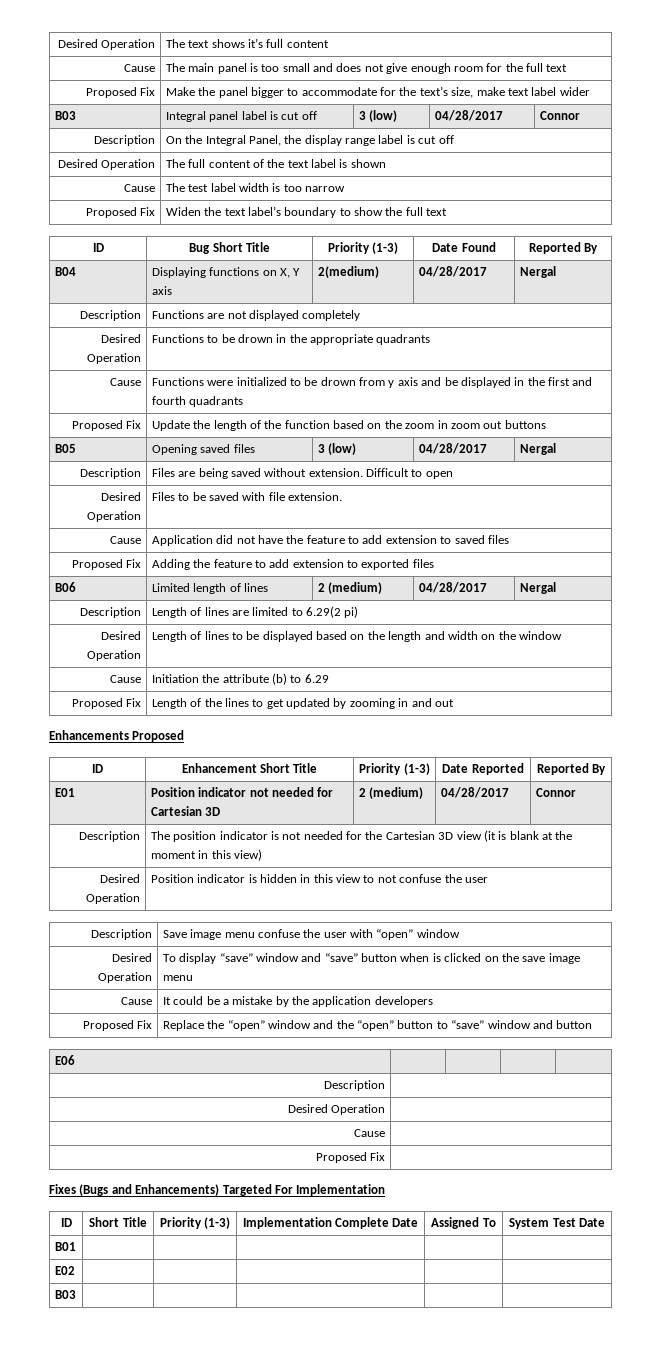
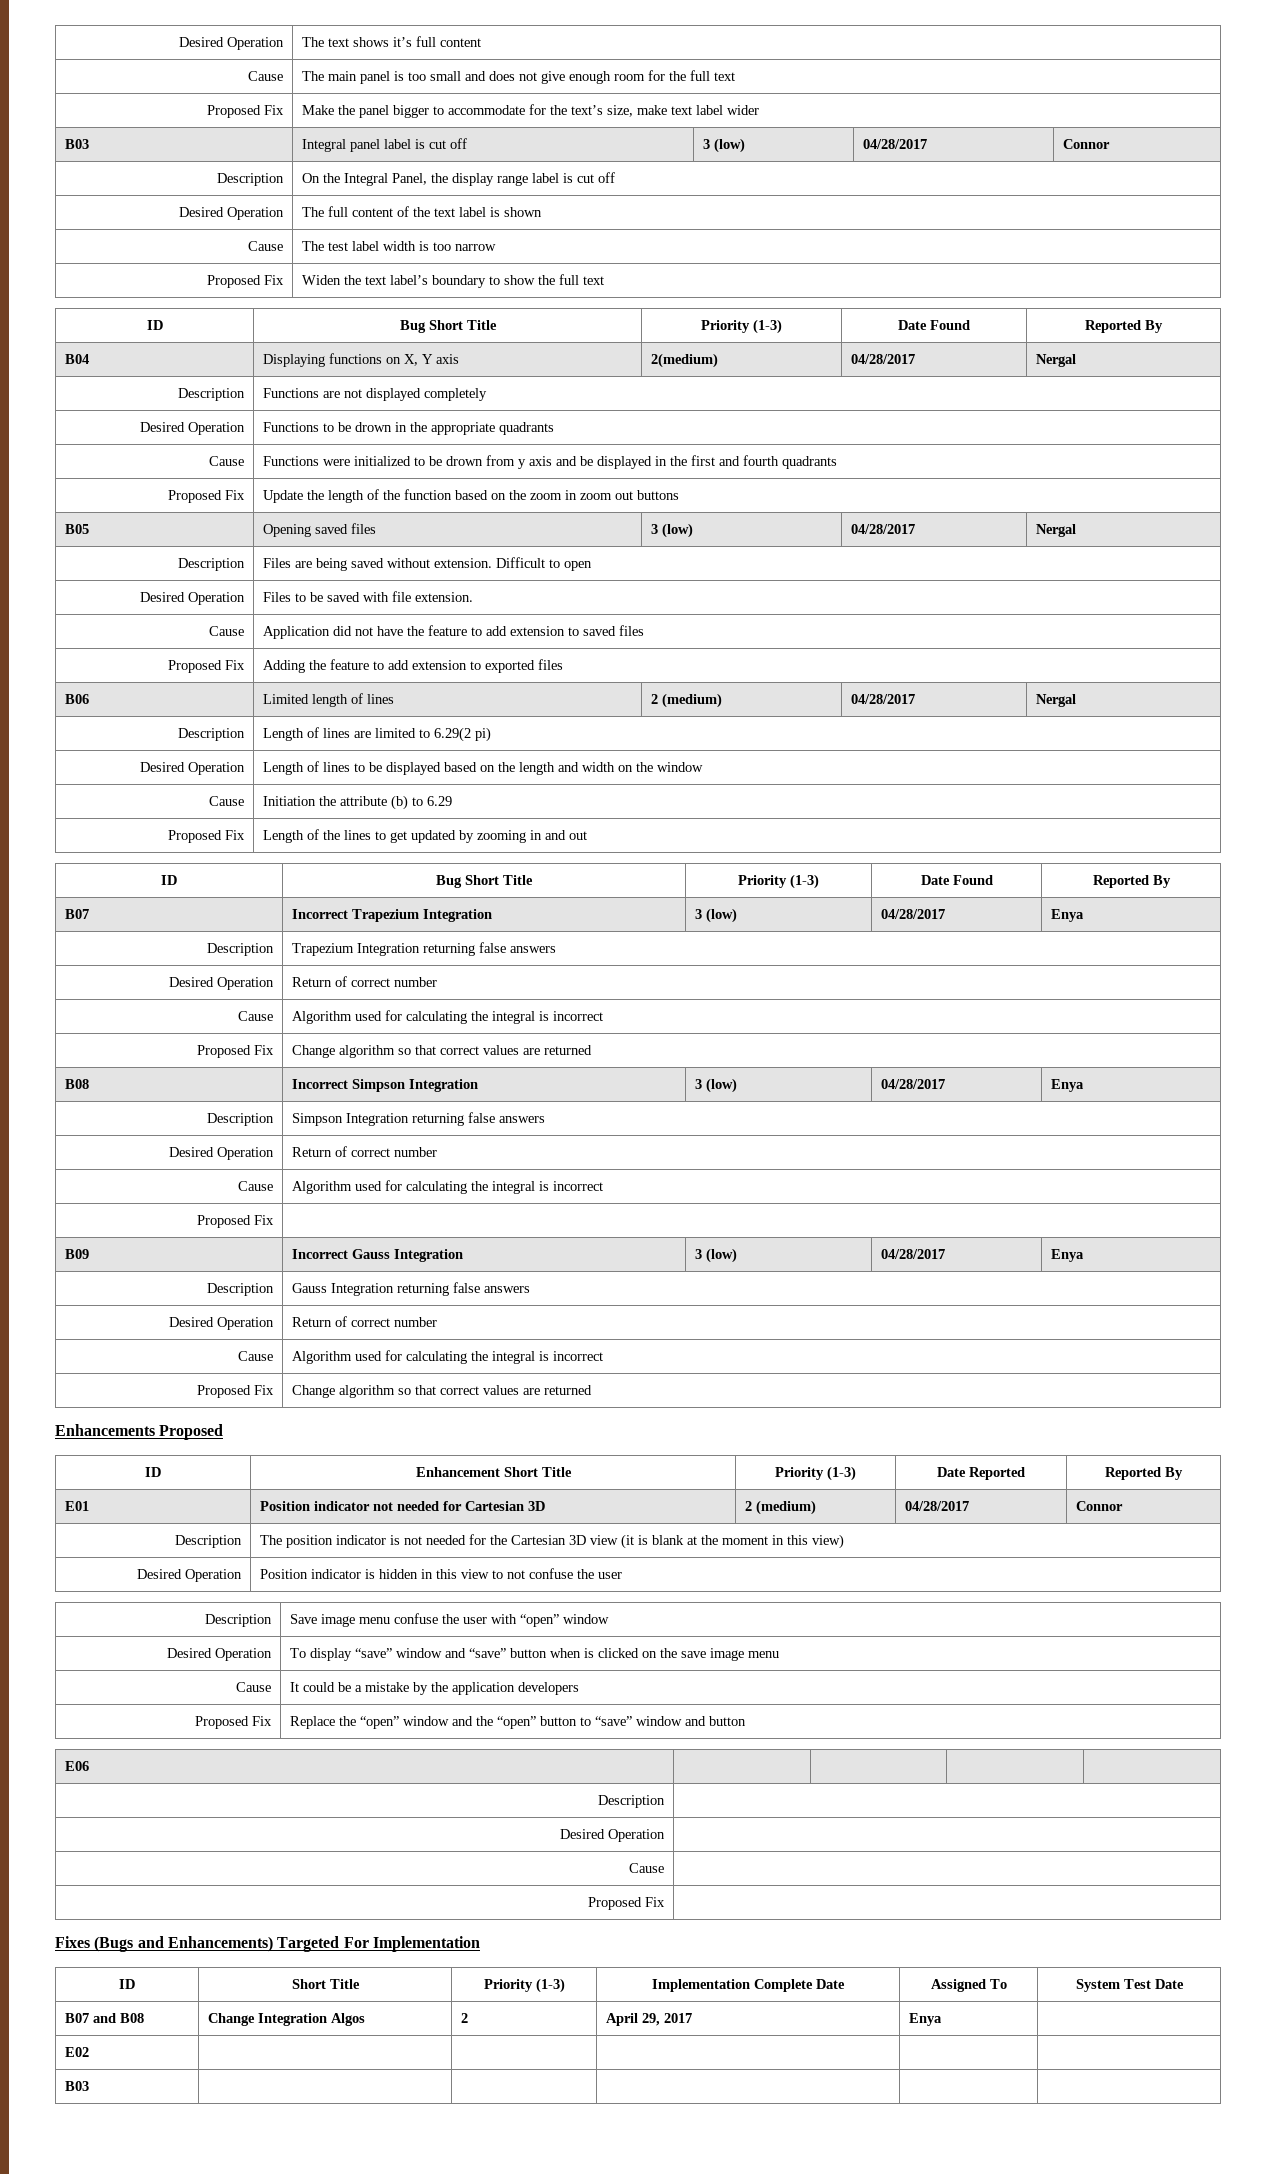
(454, 703) none -> [161,875,177,885] [435,875,533,888] [738,874,819,889] [920,875,993,885] [1092,875,1171,888] [64,909,89,919] [291,909,492,922] [694,908,737,923] [880,909,945,919] [1050,909,1084,922] [207,943,275,956] [291,942,556,956] [169,977,275,990] [291,976,437,987] [238,1011,274,1021] [291,1010,603,1024] [197,1045,275,1058] [291,1045,592,1058] [64,1079,89,1089] [291,1079,478,1092] [694,1078,737,1093] [880,1079,945,1089] [1050,1079,1084,1092] [207,1113,275,1126] [291,1112,545,1126] [169,1147,275,1160] [291,1146,437,1157] [238,1181,274,1191] [291,1180,603,1194] [197,1215,275,1228] [64,1249,89,1259] [291,1249,463,1262] [694,1248,737,1263] [880,1249,945,1259] [1050,1249,1084,1262] [207,1283,275,1296] [291,1282,530,1296] [169,1317,275,1330] [291,1316,437,1327] [238,1351,274,1361] [291,1350,603,1364] [197,1385,275,1398] [291,1385,592,1398] // ID | Bug Short Title | Priority (1-3) | Date Found | Reported By // B07 | Incorrect Trapezium Integration | 3 (low) | 04/28/2017 | Enya // Description | Trapezium Integration returning false answers // Desired Operation | Return of correct number // Cause | Algorithm used for calculating the integral is incorrect // Proposed Fix | Change algorithm so that correct values are returned // B08 | Incorrect Simpson Integration | 3 (low) | 04/28/2017 | Enya // Description | Simpson Integration returning false answers // Desired Operation | Return of correct number // Cause | Algorithm used for calculating the integral is incorrect // Proposed Fix | // B09 | Incorrect Gauss Integration | 3 (low) | 04/28/2017 | Enya // Description | Gauss Integration returning false answers // Desired Operation | Return of correct number // Cause | Algorithm used for calculating the integral is incorrect // Proposed Fix | Change algorithm so that correct values are returned
[54,1242,76,1251] B01 | | | | -> [64,2013,144,2023] [207,2013,365,2026] [460,2013,468,2023] [605,2013,692,2026] [908,2013,942,2026] B07 and B08 | Change Integration Algos | 2 | April 29, 2017 | Enya

